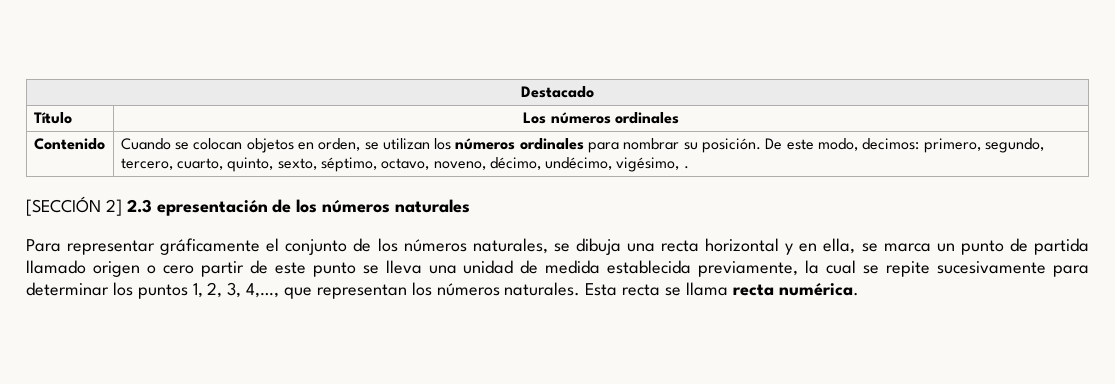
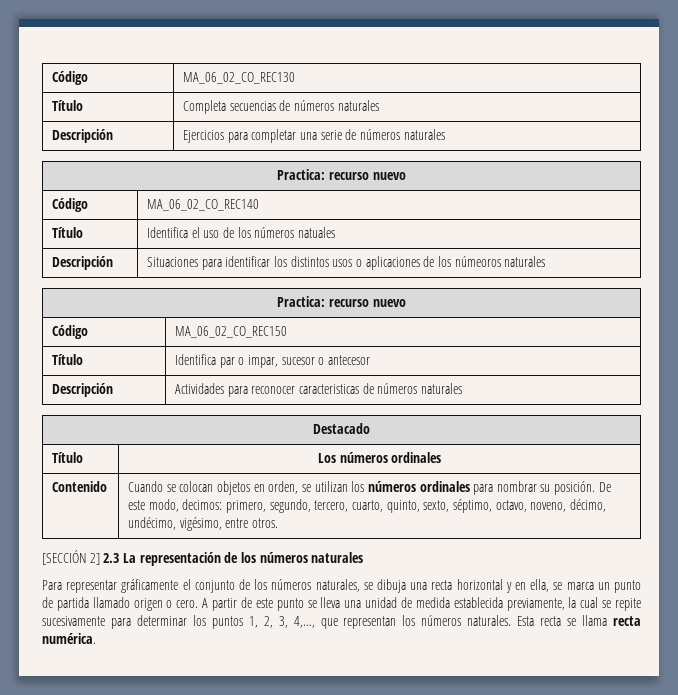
(521, 92) none -> [52,71,89,85] [183,72,296,84] [52,100,84,111] [183,100,379,114] [52,129,114,143] [183,129,445,143] [277,169,406,180] [52,198,89,212] [147,199,260,211] [52,227,84,238] [147,227,335,238] [52,256,114,270] [147,256,546,270] [277,296,406,307] [52,325,89,339] [175,326,288,338] [52,354,84,365] [175,354,370,368] [52,383,114,397] [175,383,462,397] Código | MA_06_02_CO_REC130 // Título | Completa secuencias de números naturales // Descripción | Ejercicios para completar una serie de números naturales // Practica: recurso nuevo // Código | MA_06_02_CO_REC140 // Título | Identifica el uso de los números natuales // Descripción | Situaciones para identificar los distintos usos o aplicaciones de los númeoros naturales // Practica: recurso nuevo // Código | MA_06_02_CO_REC150 // Título | Identifica par o impar, sucesor o antecesor // Descripción | Actividades para reconocer caracteristicas de números naturales //
[683,166,689,169] . -> [225,518,279,528] entre otros.
[156,199,268,216] epresentación -> [122,552,221,566] La representación
[162,265,194,274] cero -> [176,598,209,608] cero. A

